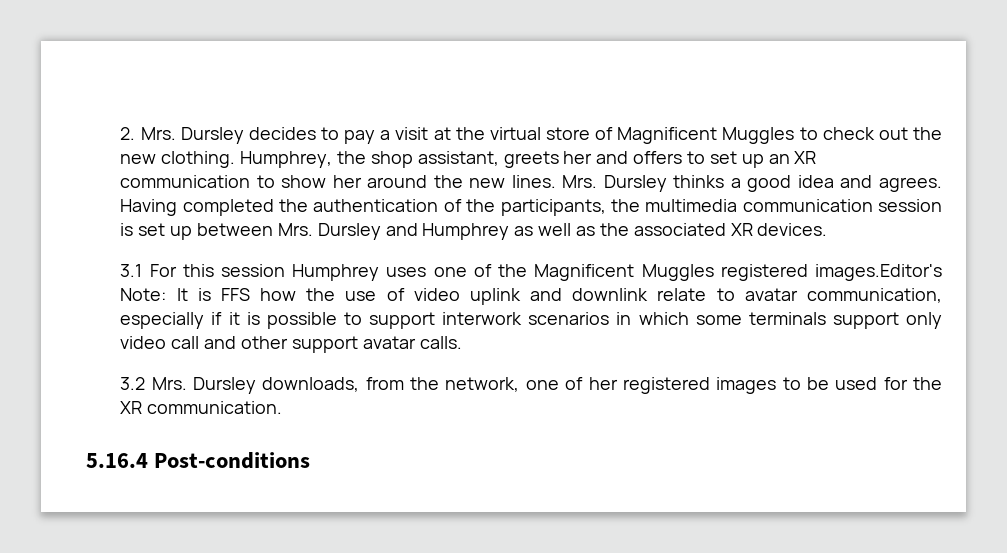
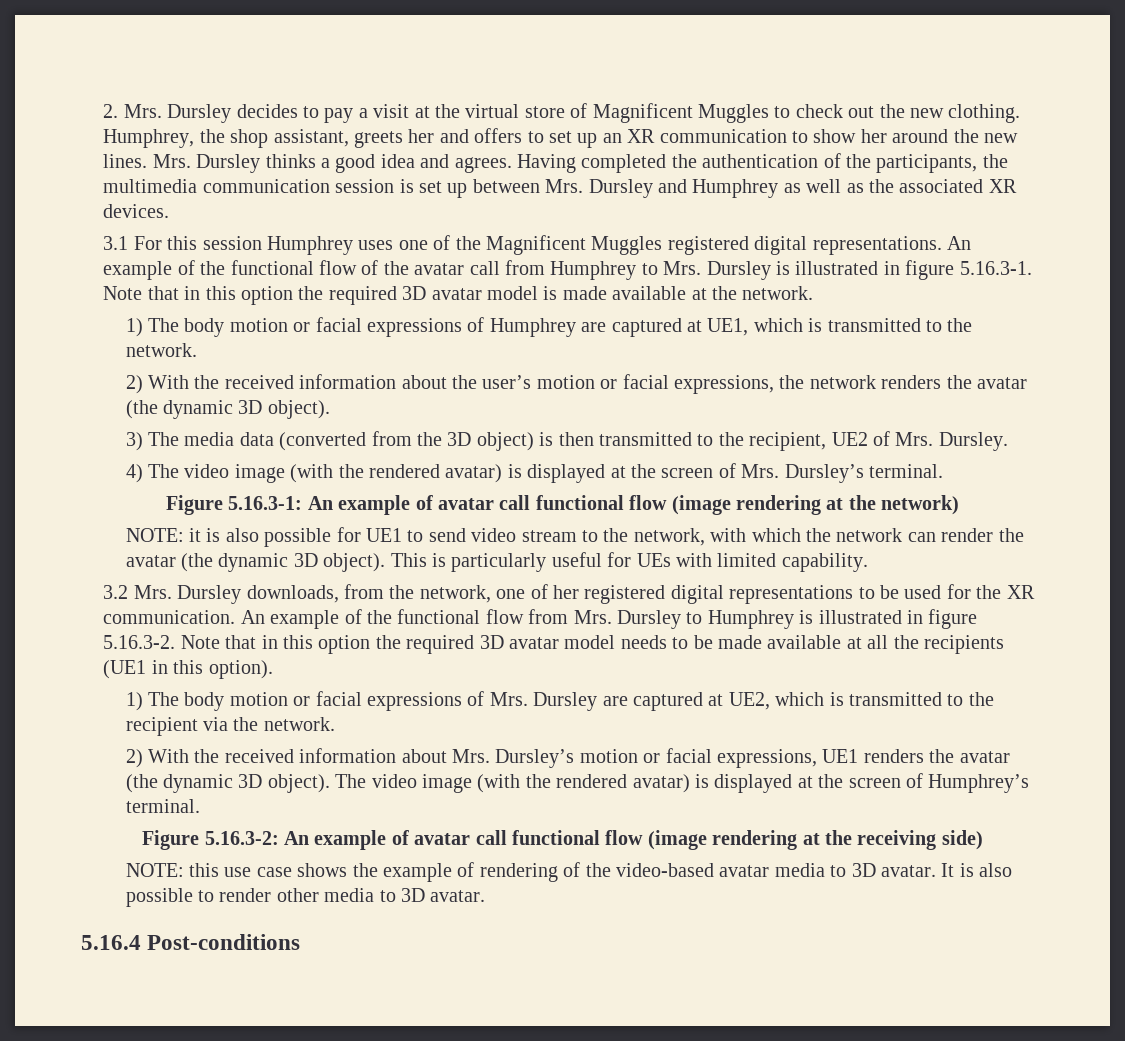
[814,264,942,281] [120,288,942,305] [120,312,943,329] [120,336,462,353] images.Editor's Note: It is FFS how the use of video uplink and downlink relate to avatar communication, especially if it is possible to support interwork scenarios in which some terminals support only video call and other support avatar calls. -> [754,236,971,255] [103,260,1032,280] [103,286,814,305] [125,317,973,337] [125,343,197,357] [125,374,1028,394] [125,400,330,419] [125,431,1008,451] [125,463,944,483] [165,495,960,515] [125,527,1024,547] [125,552,868,572] digital representations. An example of the functional flow of the avatar call from Humphrey to Mrs. Dursley is illustrated in figure 5.16.3-1. Note that in this option the required 3D avatar model is made available at the network. // 1) The body motion or facial expressions of Humphrey are captured at UE1, which is transmitted to the network. // 2) With the received information about the user’s motion or facial expressions, the network renders the avatar (the dynamic 3D object). // 3) The media data (converted from the 3D object) is then transmitted to the recipient, UE2 of Mrs. Dursley. // 4) The video image (with the rendered avatar) is displayed at the screen of Mrs. Dursley’s terminal. // Figure 5.16.3-1: An example of avatar call functional flow (image rendering at the network) // NOTE: it is also possible for UE1 to send video stream to the network, with which the network can render the avatar (the dynamic 3D object). This is particularly useful for UEs with limited capability.
[716,377,777,394] images -> [670,585,854,604] digital representations
(283, 407) none -> [240,609,978,629] [103,635,1004,654] [103,660,273,679] [125,691,994,711] [125,717,335,736] [125,748,1010,768] [125,773,1030,793] [125,799,200,813] [142,830,983,850] [125,862,1013,882] [125,888,486,907] An example of the functional flow from Mrs. Dursley to Humphrey is illustrated in figure 5.16.3-2. Note that in this option the required 3D avatar model needs to be made available at all the recipients (UE1 in this option). // 1) The body motion or facial expressions of Mrs. Dursley are captured at UE2, which is transmitted to the recipient via the network. // 2) With the received information about Mrs. Dursley’s motion or facial expressions, UE1 renders the avatar (the dynamic 3D object). The video image (with the rendered avatar) is displayed at the screen of Humphrey’s terminal. // Figure 5.16.3-2: An example of avatar call functional flow (image rendering at the receiving side) // NOTE: this use case shows the example of rendering of the video-based avatar media to 3D avatar. It is also possible to render other media to 3D avatar.

